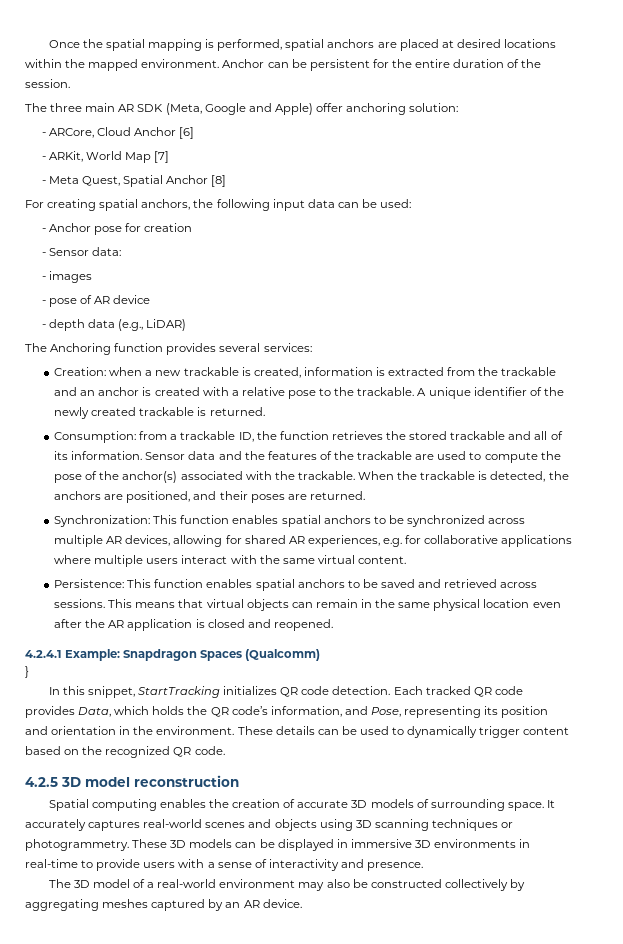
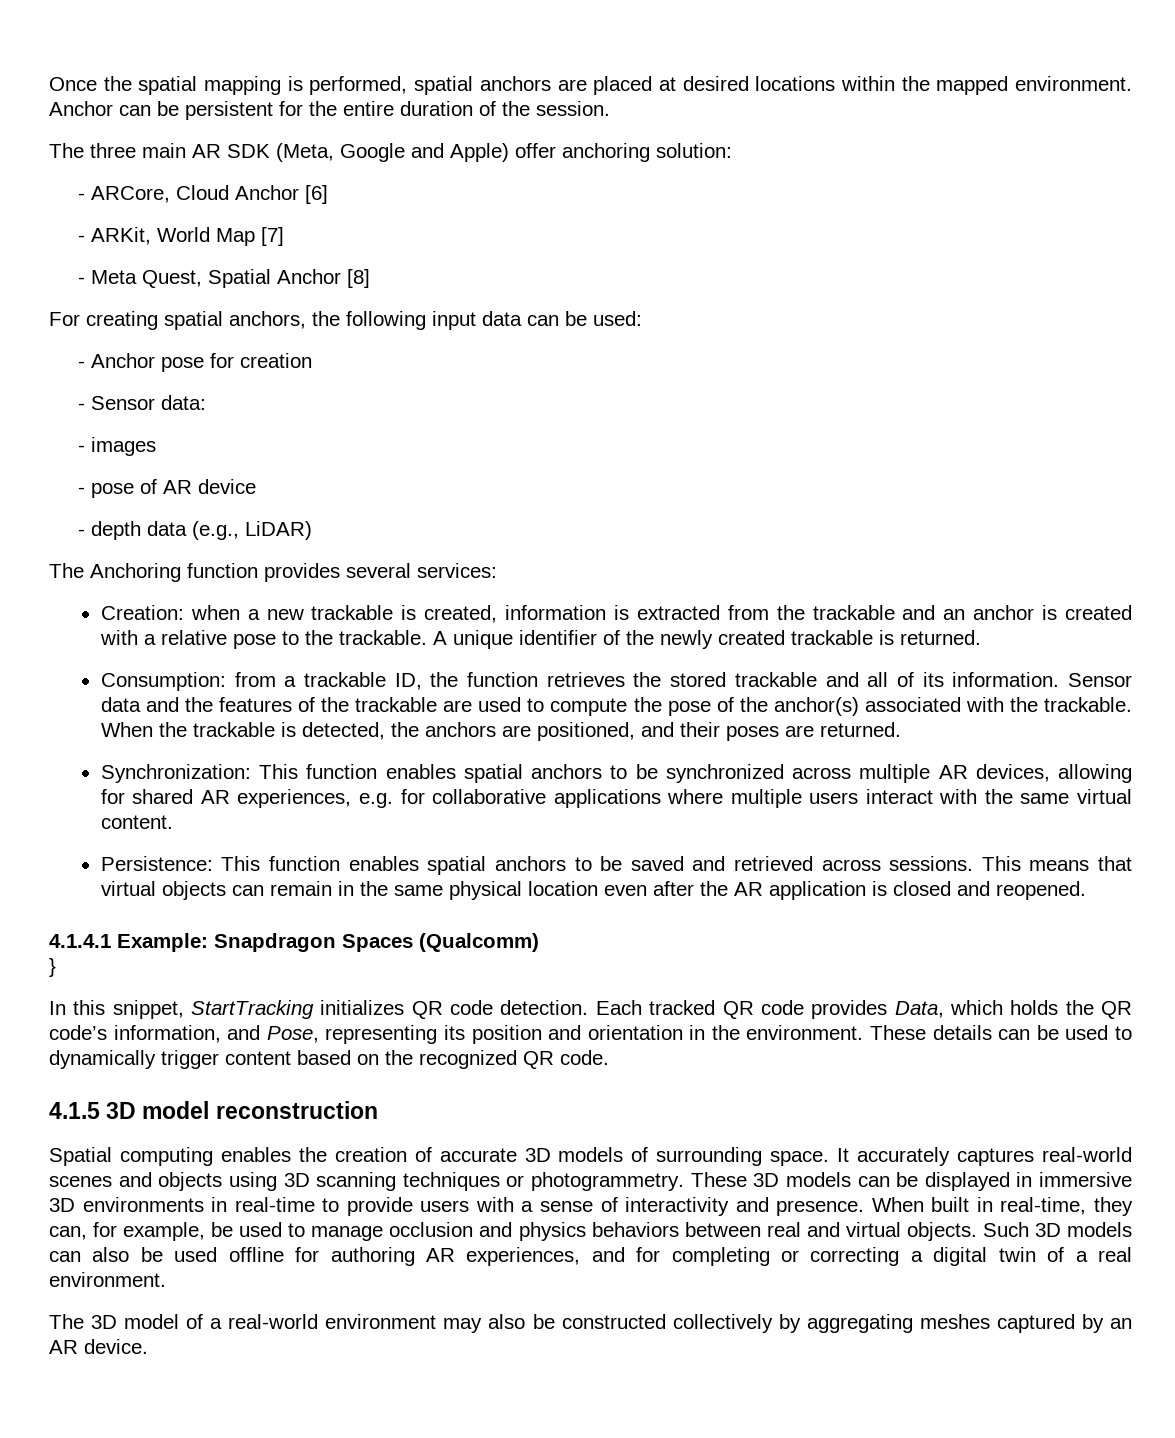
[25,650,62,658] 4.2.4.1 -> [49,934,111,948] 4.1.4.1
[25,777,58,787] 4.2.5 -> [49,1102,100,1119] 4.1.5
(424, 866) none -> [871,1197,1133,1216] [49,1222,1132,1241] [49,1247,1133,1266] [49,1272,166,1287] When built in real-time, they can, for example, be used to manage occlusion and physics behaviors between real and virtual objects. Such 3D models can also be used offline for authoring AR experiences, and for completing or correcting a digital twin of a real environment.

